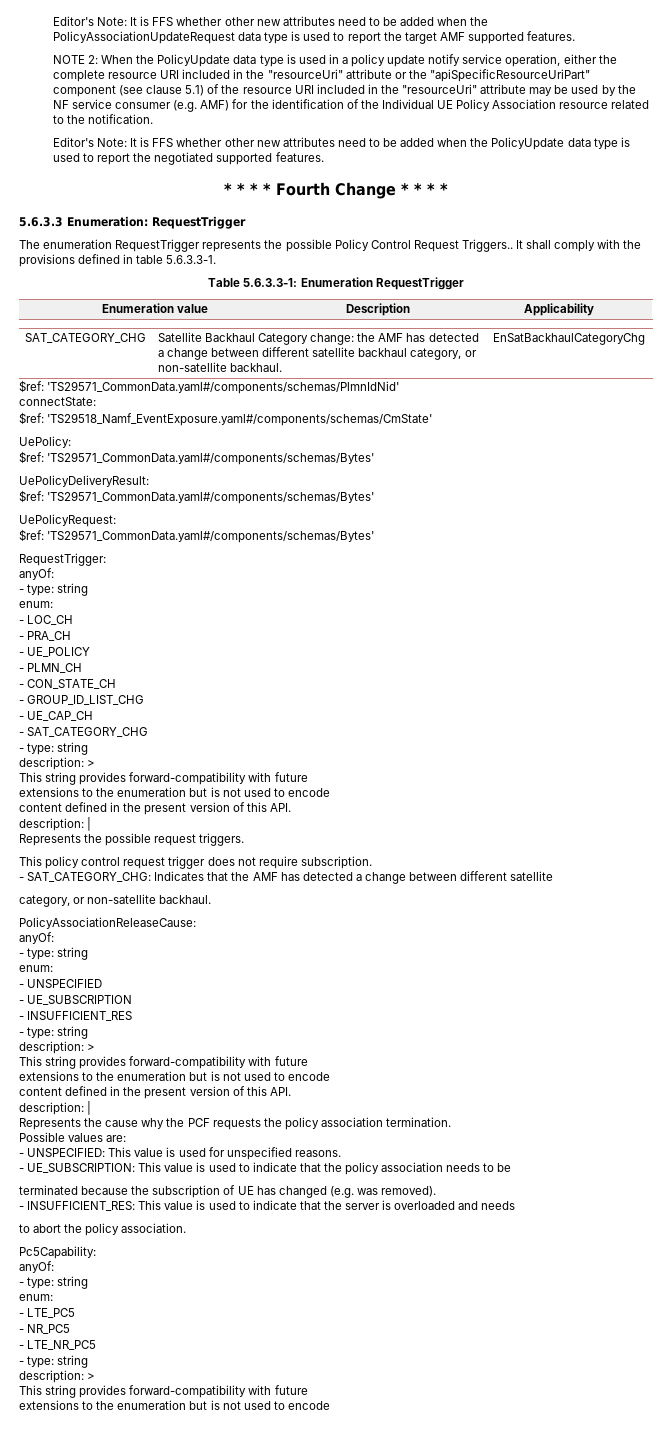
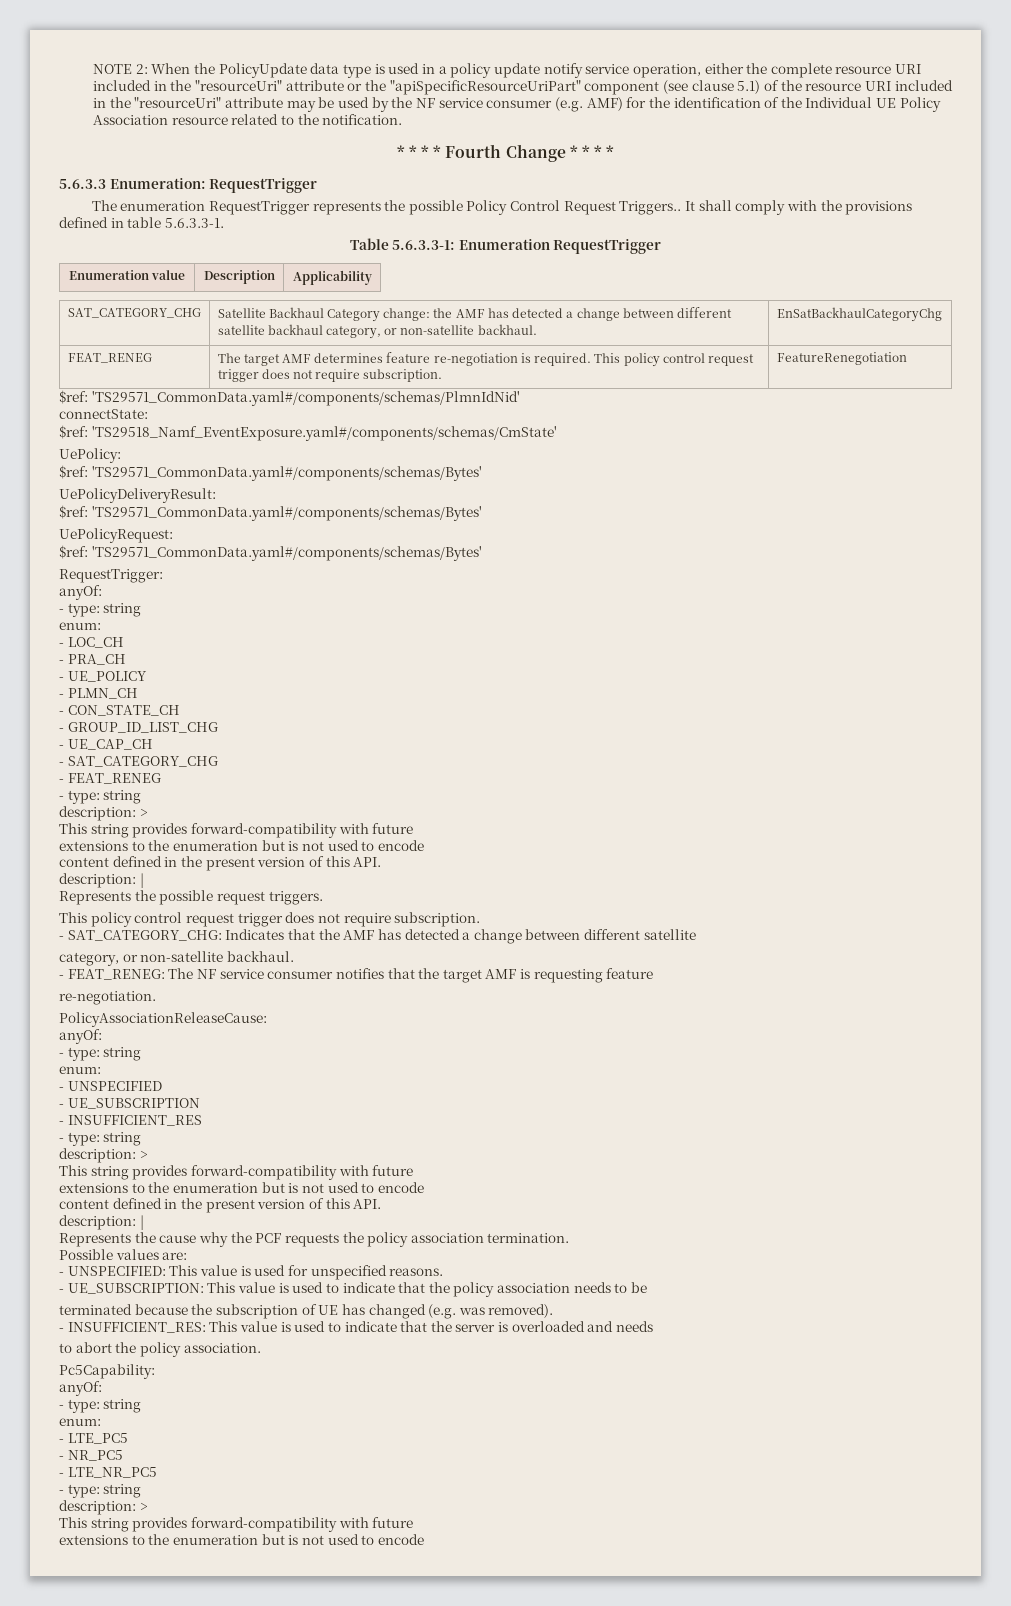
[52,16,489,26] [52,31,576,44] Editor's Note: It is FFS whether other new attributes need to be added when the PolicyAssociationUpdateRequest data type is used to report the target AMF supported features. // -> (93, 69) none
[52,137,630,150] [52,152,324,165] // Editor's Note: It is FFS whether other new attributes need to be added when the PolicyUpdate data type is used to report the negotiated supported features. -> (403, 119) none
(645, 339) none -> [67,353,152,363] [217,352,755,367] [217,369,443,382] [776,352,907,365] // FEAT_RENEG | The target AMF determines feature re-negotiation is required. This policy control request trigger does not require subscription. | FeatureRenegotiation
(149, 732) none -> [59,773,161,784] // - FEAT_RENEG
(212, 899) none -> [59,968,654,983] [59,991,156,1005] // - FEAT_RENEG: The NF service consumer notifies that the target AMF is requesting feature // re-negotiation.

